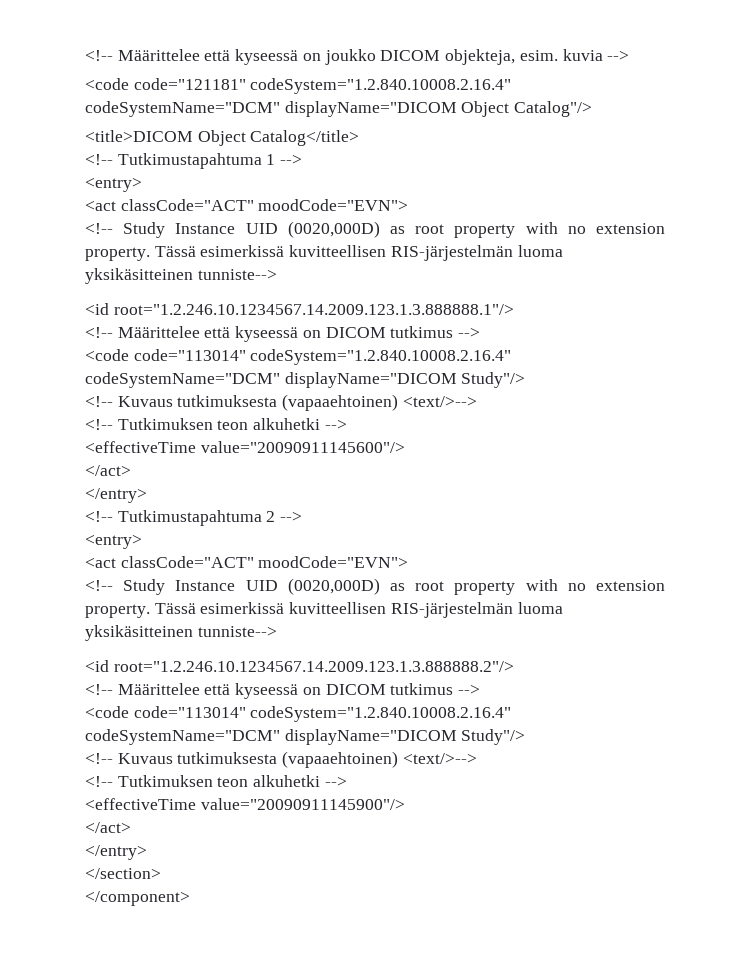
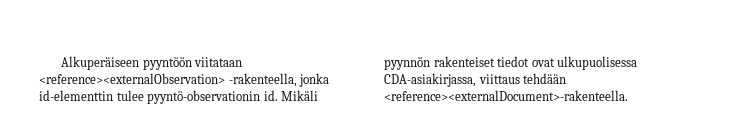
[85,49,630,65] [85,78,512,94] [85,101,593,117] [85,130,360,146] [85,153,303,169] [85,177,142,192] [85,199,409,211] [85,221,665,238] [85,245,563,261] [85,268,277,284] [85,303,514,315] [85,326,481,342] [85,349,512,365] [85,372,526,388] [85,394,477,411] [85,418,347,430] [85,441,405,453] [85,465,131,476] [85,488,147,503] [85,510,303,526] [85,534,142,549] [85,556,409,568] [85,578,665,595] [85,602,563,618] [85,625,277,641] [85,660,514,672] [85,683,481,699] [85,706,512,722] [85,729,526,745] [85,751,477,768] [85,775,347,787] [85,798,405,810] [85,822,131,833] [85,845,147,860] [85,868,161,879] [85,891,190,906] <!-- Määrittelee että kyseessä on joukko DICOM objekteja, esim. kuvia --> // <code code="121181" codeSystem="1.2.840.10008.2.16.4" codeSystemName="DCM" displayName="DICOM Object Catalog"/> // <title>DICOM Object Catalog</title> // <!-- Tutkimustapahtuma 1 --> // <entry> // <act classCode="ACT" moodCode="EVN"> // <!-- Study Instance UID (0020,000D) as root property with no extension property. Tässä esimerkissä kuvitteellisen RIS-järjestelmän luoma yksikäsitteinen tunniste--> // <id root="1.2.246.10.1234567.14.2009.123.1.3.888888.1"/> // <!-- Määrittelee että kyseessä on DICOM tutkimus --> // <code code="113014" codeSystem="1.2.840.10008.2.16.4" codeSystemName="DCM" displayName="DICOM Study"/> // <!-- Kuvaus tutkimuksesta (vapaaehtoinen) <text/>--> // <!-- Tutkimuksen teon alkuhetki --> // <effectiveTime value="20090911145600"/> // </act> // </entry> // <!-- Tutkimustapahtuma 2 --> // <entry> // <act classCode="ACT" moodCode="EVN"> // <!-- Study Instance UID (0020,000D) as root property with no extension property. Tässä esimerkissä kuvitteellisen RIS-järjestelmän luoma yksikäsitteinen tunniste--> // <id root="1.2.246.10.1234567.14.2009.123.1.3.888888.2"/> // <!-- Määrittelee että kyseessä on DICOM tutkimus --> // <code code="113014" codeSystem="1.2.840.10008.2.16.4" codeSystemName="DCM" displayName="DICOM Study"/> // <!-- Kuvaus tutkimuksesta (vapaaehtoinen) <text/>--> // <!-- Tutkimuksen teon alkuhetki --> // <effectiveTime value="20090911145900"/> // </act> // </entry> // </section> // </component> -> [61,56,243,70] [39,73,330,87] [39,90,319,104] [384,56,638,70] [384,73,567,87] [384,90,628,101] Alkuperäiseen pyyntöön viitataan <reference><externalObservation> -rakenteella, jonka id-elementtin tulee pyyntö-observationin id. Mikäli pyynnön rakenteiset tiedot ovat ulkupuolisessa CDA-asiakirjassa, viittaus tehdään <reference><externalDocument>-rakenteella.

